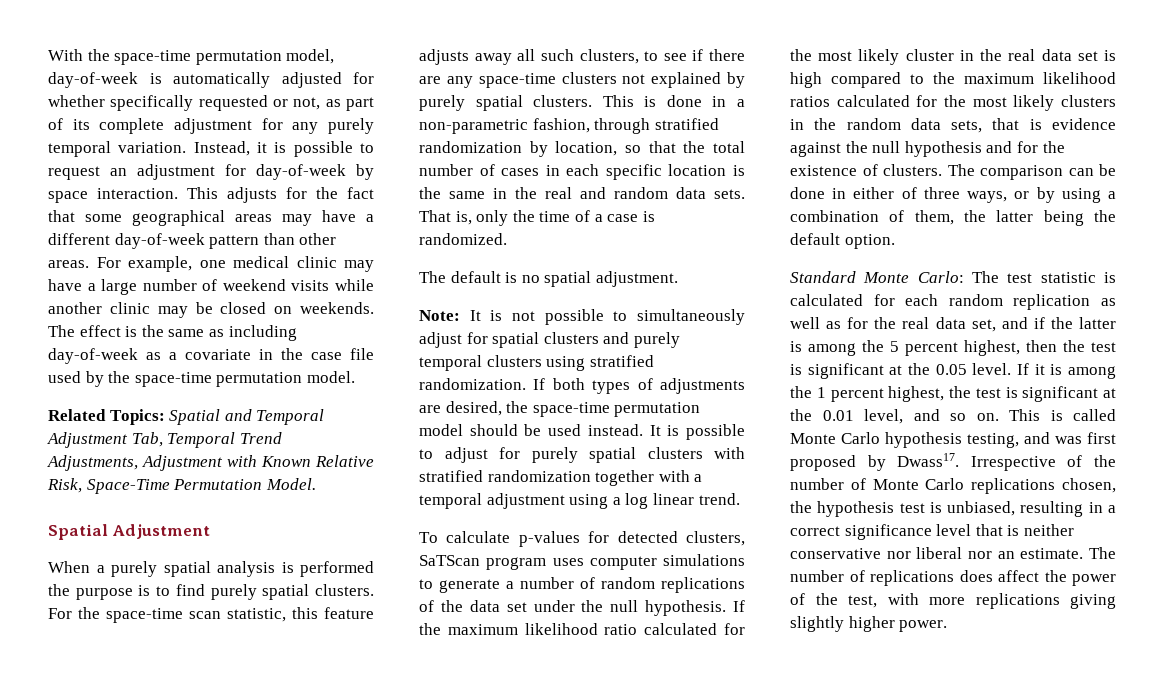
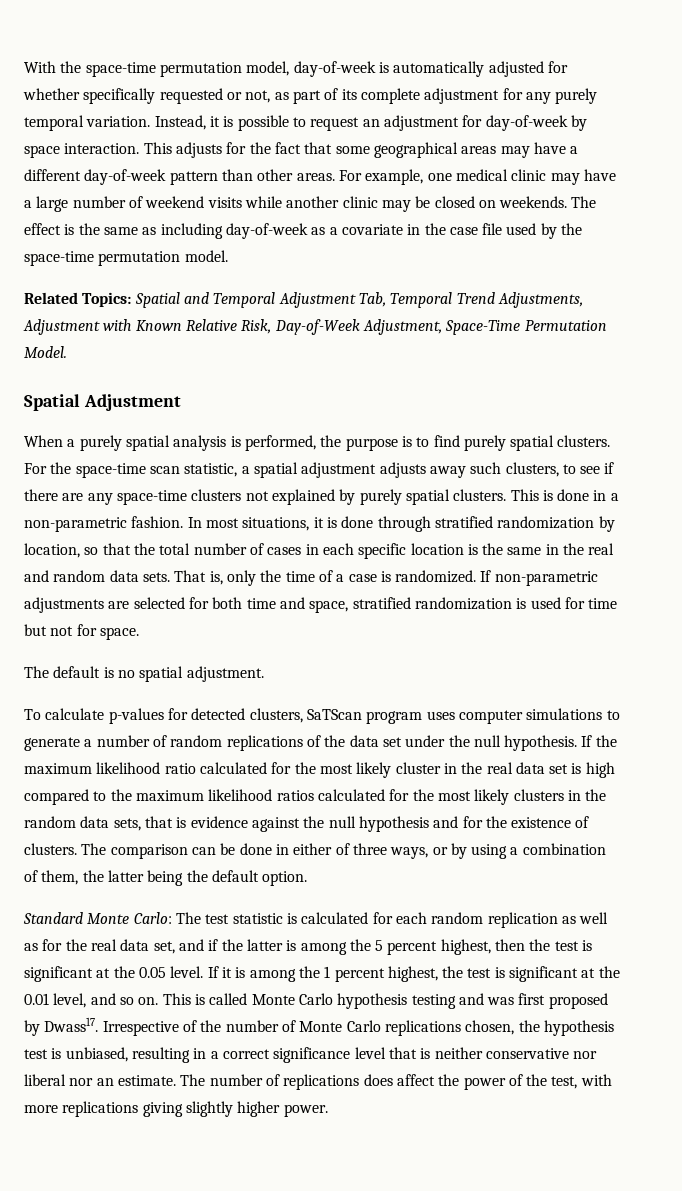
(82, 485) none -> [274,319,442,335] Day-of-Week Adjustment,
[300,561,374,577] performed -> [244,435,316,451] performed,
[292,607,374,619] this feature -> [241,462,377,478] a spatial adjustment
[517,49,536,61] all -> (466, 472) none
[532,118,590,133] fashion, -> [131,516,374,531] fashion. In most situations, it is done
(507, 239) none -> [480,570,598,586] [24,597,618,613] [24,624,139,640] If non-parametric adjustments are selected for both time and space, stratified randomization is used for time but not for space.
[419,309,745,325] [419,332,680,348] [419,355,654,371] [419,378,745,394] [419,401,701,417] [419,424,745,440] [419,447,745,463] [419,470,703,486] [419,493,740,509] // Note: It is not possible to simultaneously adjust for spatial clusters and purely temporal clusters using stratified randomization. If both types of adjustments are desired, the space-time permutation model should be used instead. It is possible to adjust for purely spatial clusters with stratified randomization together with a temporal adjustment using a log linear trend. -> (264, 674) none
[967,433,1019,448] testing, -> [411,994,456,1009] testing

